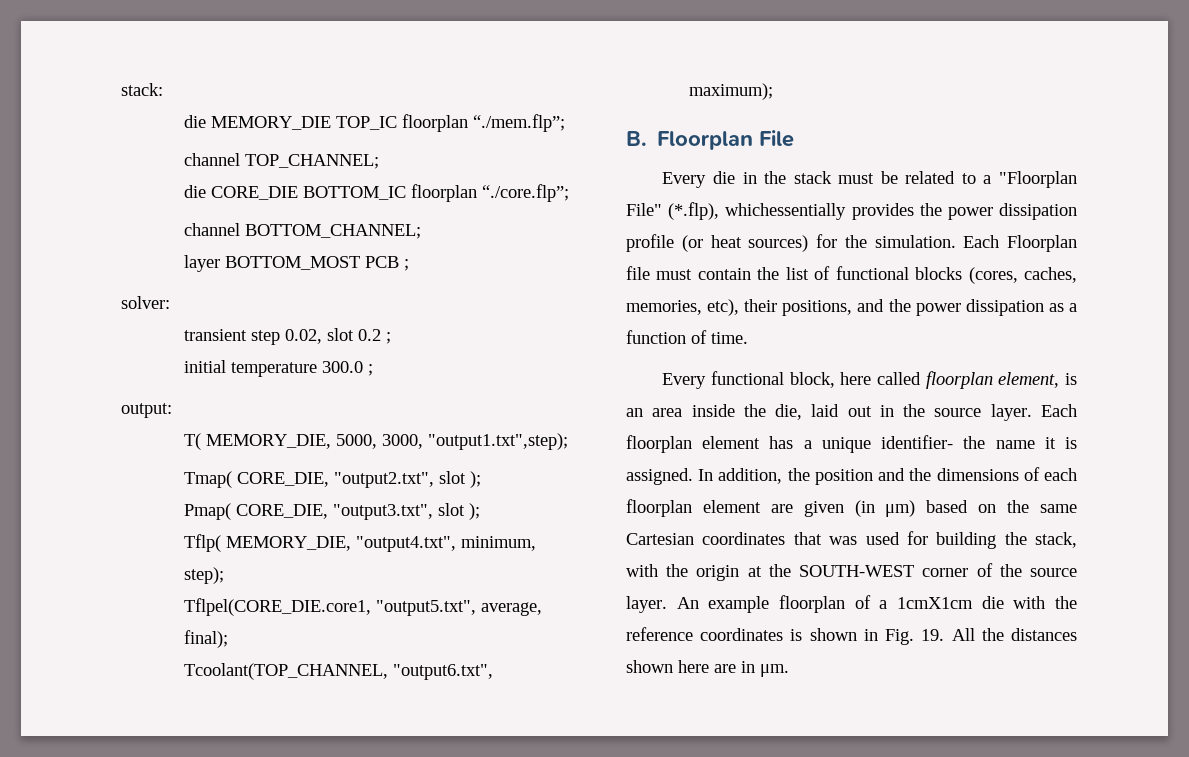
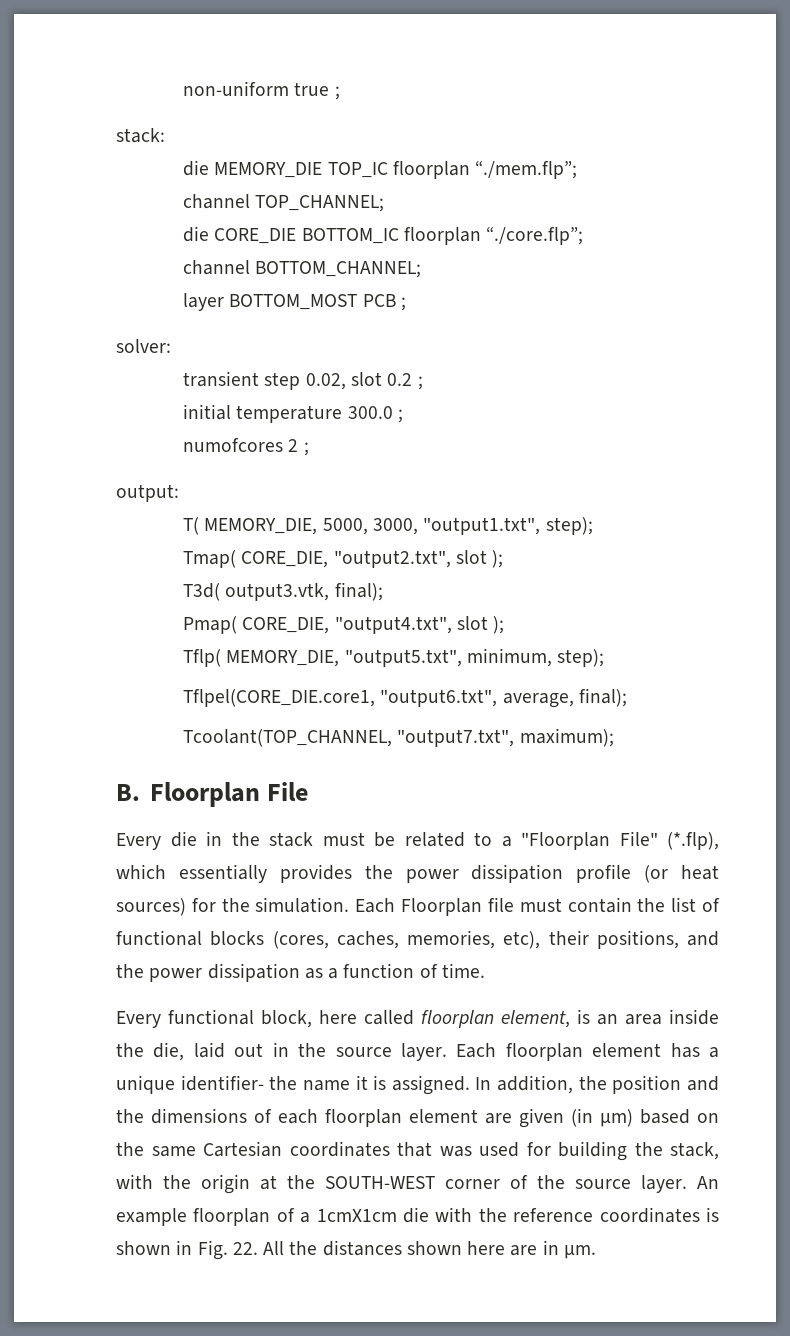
(121, 89) none -> [183,81,340,100] non-uniform true ; //
(373, 370) none -> [183,438,309,456] // numofcores 2 ;
[427,433,568,450] "output1.txt",step); -> [423,517,593,535] "output1.txt", step);
(481, 479) none -> [183,582,383,601] // T3d( output3.vtk, final);
[332,504,433,520] "output3.txt", -> [334,616,452,634] "output4.txt",
[355,536,456,552] "output4.txt", -> [344,649,462,667] "output5.txt",
[375,600,476,616] "output5.txt", -> [380,689,498,707] "output6.txt",
[392,664,493,680] "output6.txt", -> [397,729,515,747] "output7.txt",
[725,203,847,220] whichessentially -> [116,864,267,883] which essentially
[921,629,945,641] 19. -> [232,1242,258,1255] 22.

